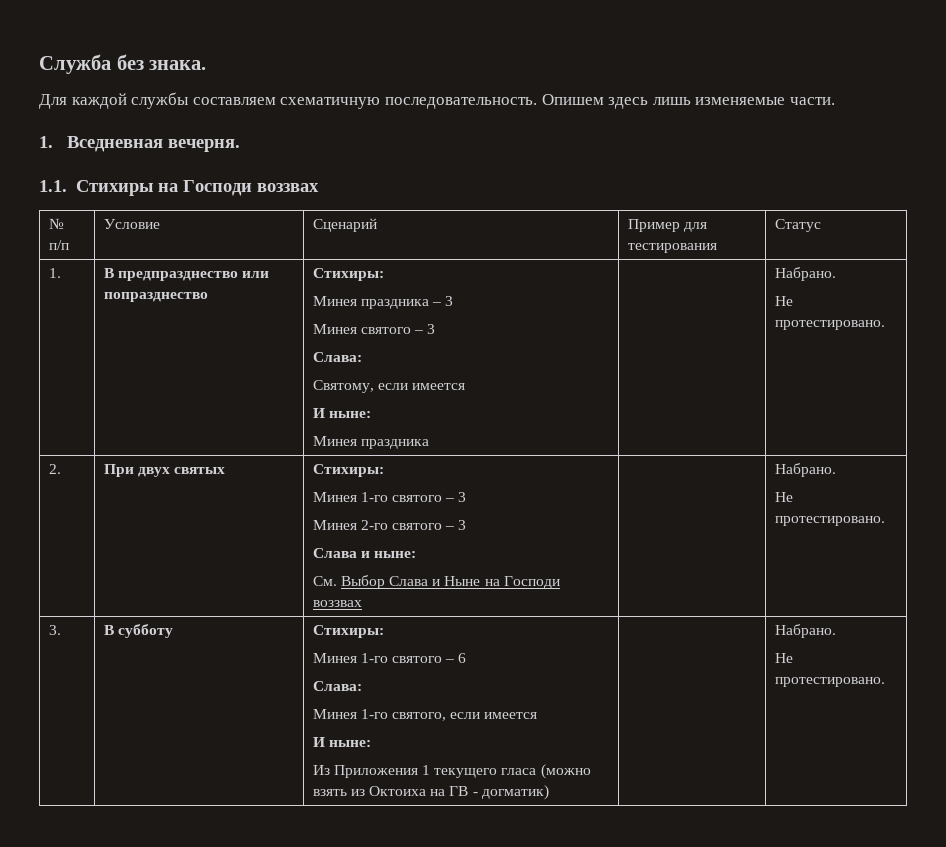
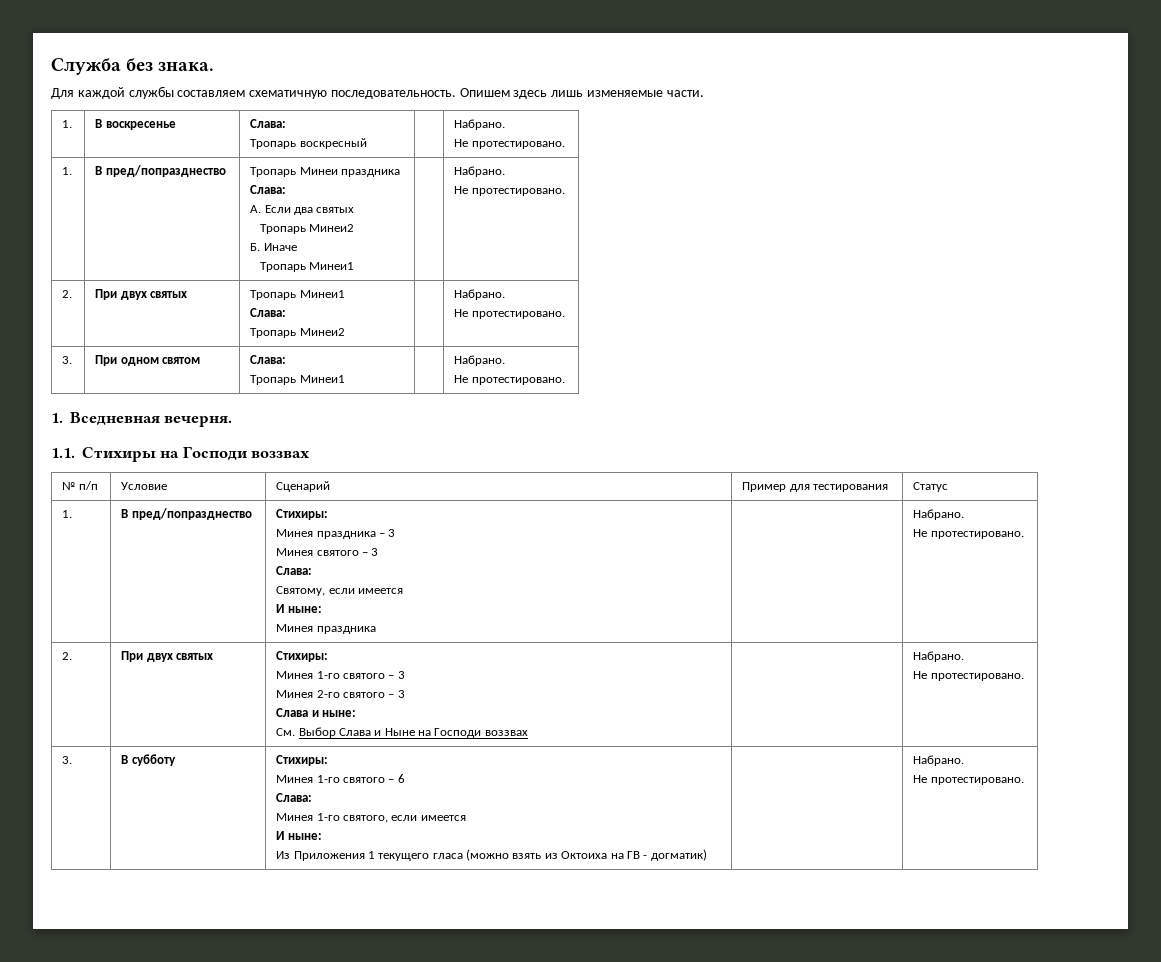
(835, 101) none -> [62,120,73,128] [95,119,176,130] [250,119,287,128] [250,138,367,149] [454,119,506,130] [454,139,565,149] [62,167,73,175] [95,165,226,177] [250,167,400,177] [250,185,287,194] [250,205,355,215] [259,224,355,234] [250,243,297,251] [259,262,355,272] [454,166,506,177] [454,186,565,196] [62,290,73,298] [95,289,187,300] [250,290,345,300] [250,308,287,317] [250,328,345,338] [454,289,506,300] [454,309,565,319] [62,356,73,364] [95,355,200,366] [250,355,287,364] [250,375,345,385] [454,355,506,366] [454,375,565,385] // 1. | В воскресенье | Слава: // Тропарь воскресный | | Набрано. // Не протестировано. // 1. | В пред/попразднество | Тропарь Минеи праздника // Слава: // А. Если два святых // Тропарь Минеи2 // Б. Иначе // Тропарь Минеи1 | | Набрано. // Не протестировано. // 2. | При двух святых | Тропарь Минеи1 // Слава: // Тропарь Минеи2 | | Набрано. // Не протестировано. // 3. | При одном святом | Слава: // Тропарь Минеи1 | | Набрано. // Не протестировано.
[117,271,269,281] [103,292,208,302] предпразднество или попразднество -> [131,508,252,520] пред/попразднество

